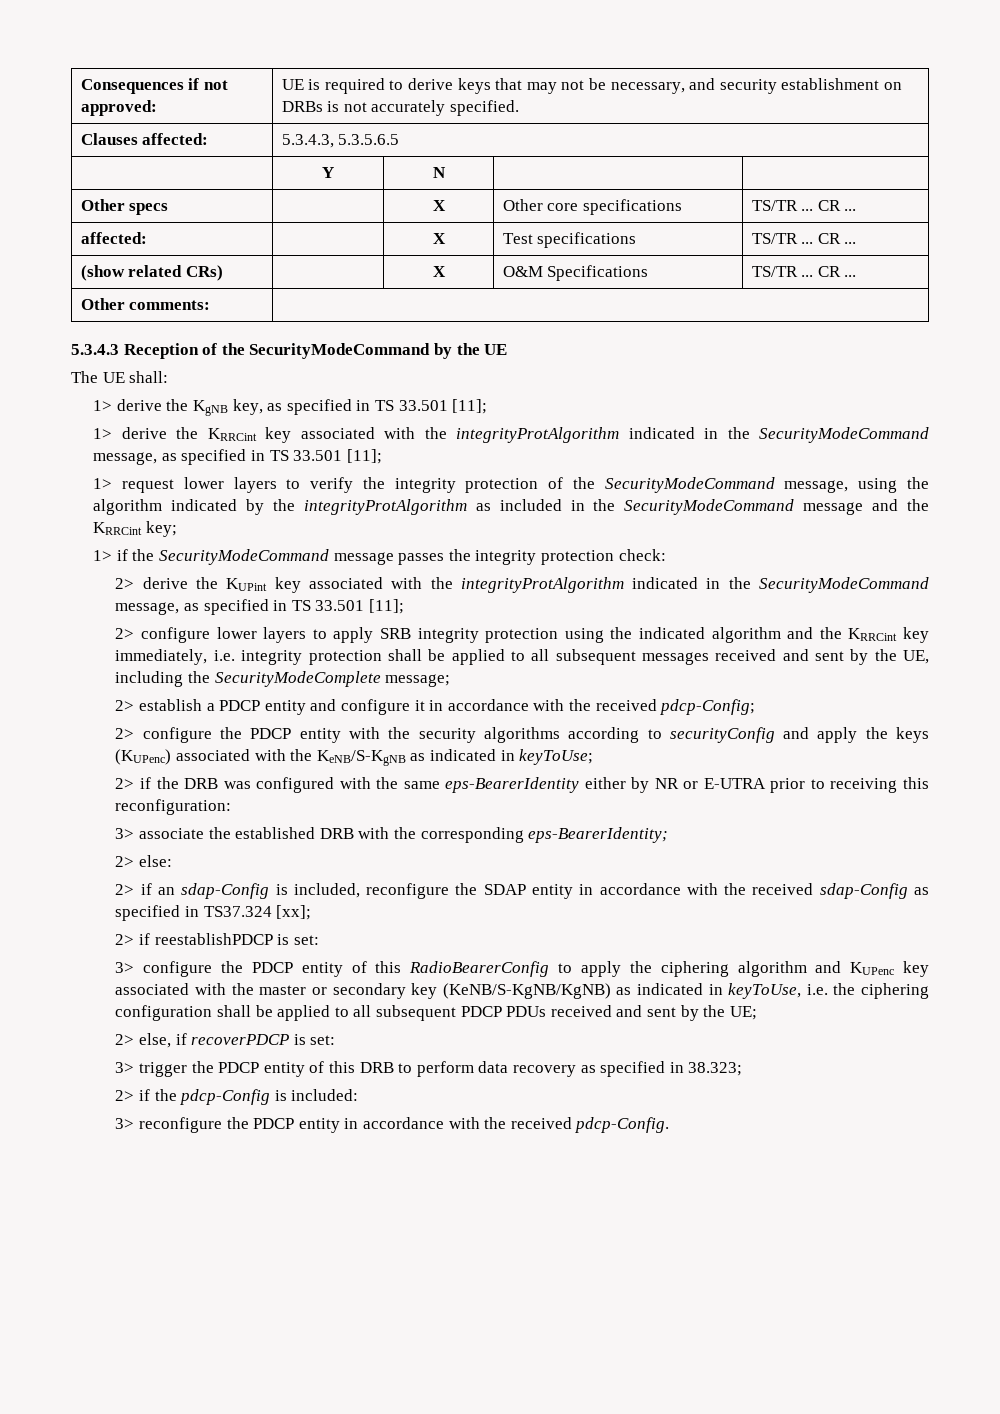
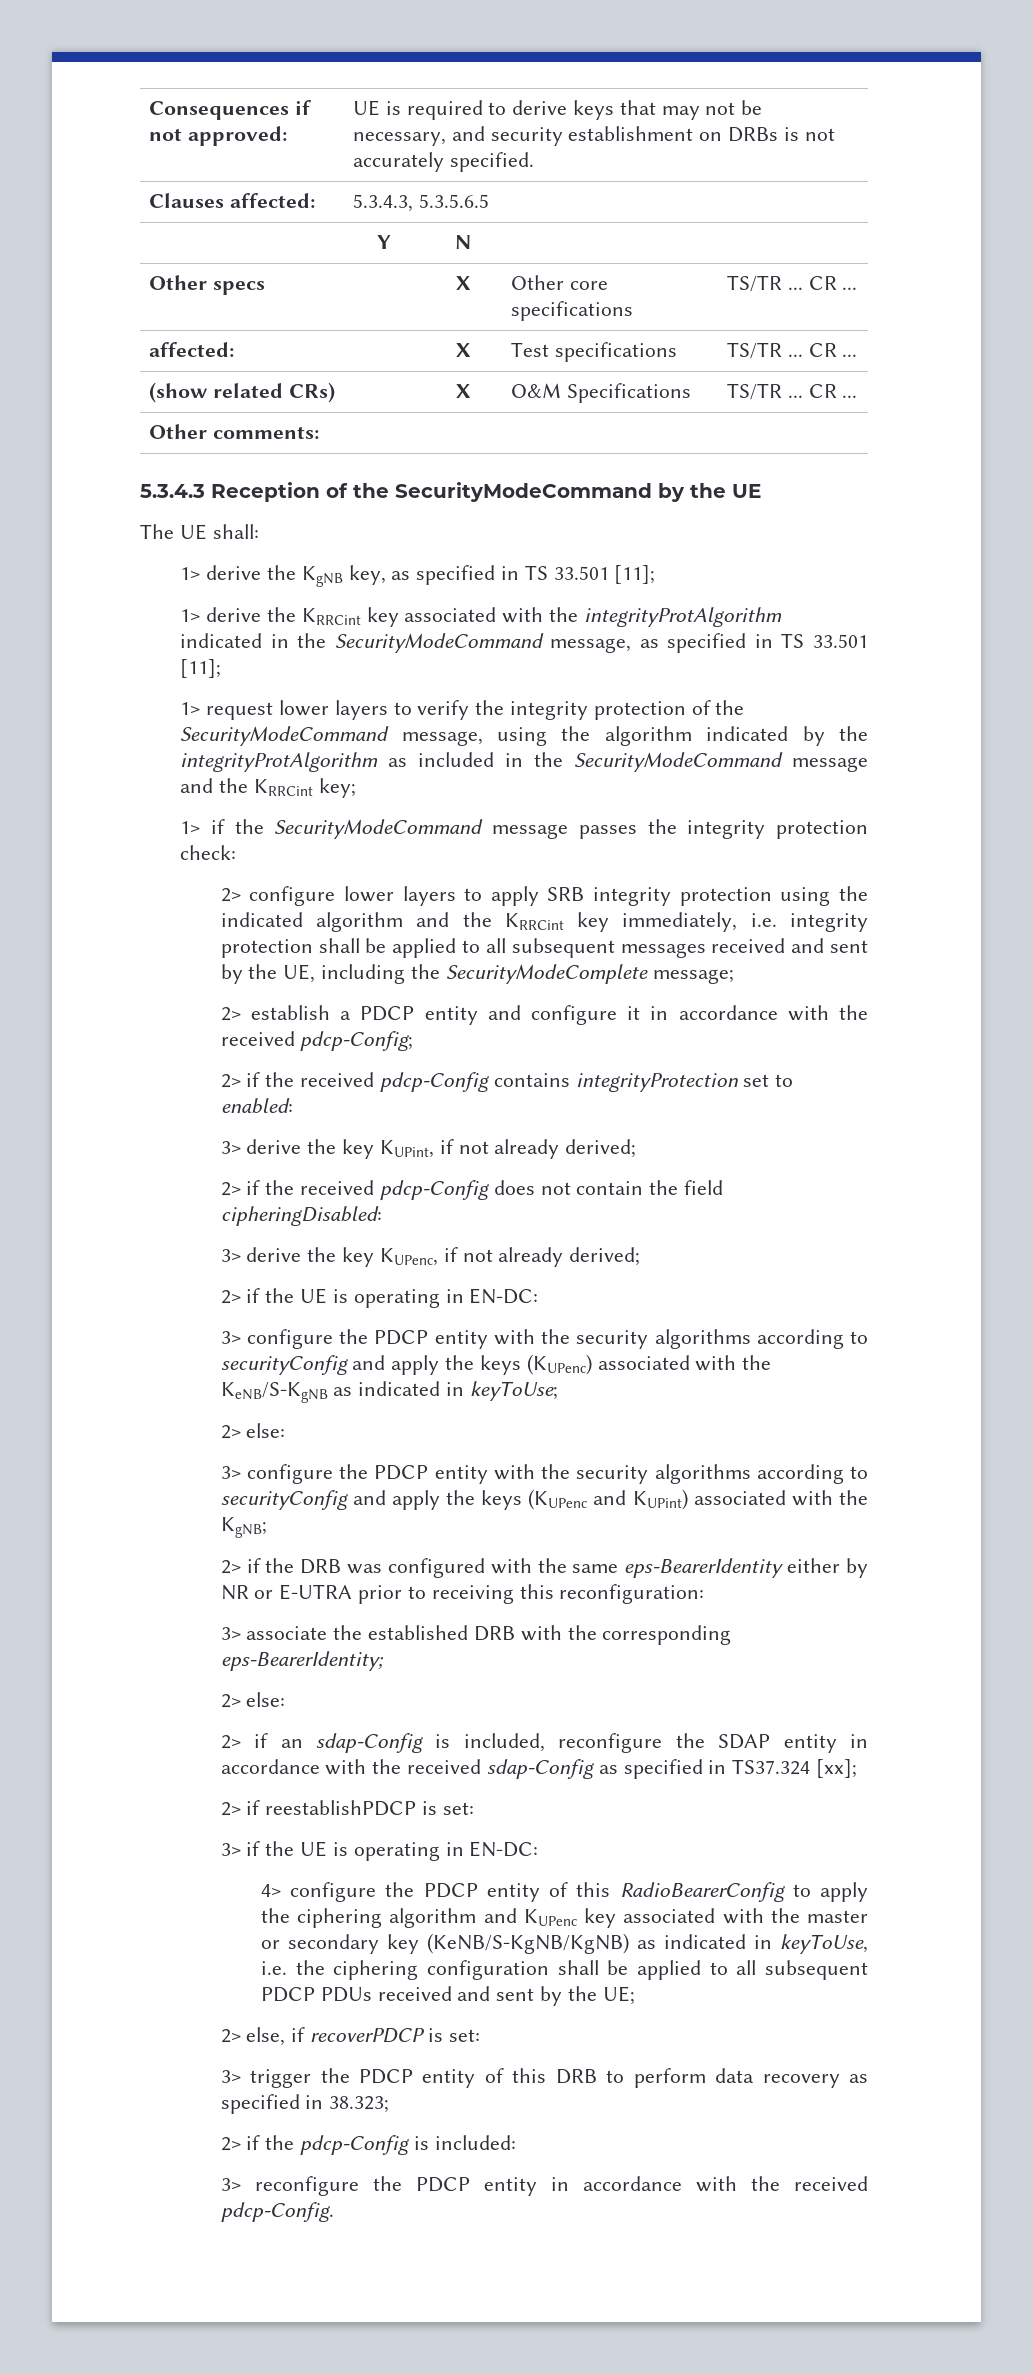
[115,577,930,593] [115,599,405,615] // 2> derive the KUPint key associated with the integrityProtAlgorithm indicated in the SecurityModeCommand message, as specified in TS 33.501 [11]; -> (237, 852) none
(135, 733) none -> [246,1072,794,1092] [220,1098,293,1114] [220,1139,637,1159] [220,1180,723,1200] [220,1206,382,1226] [220,1247,641,1267] [220,1288,539,1308] [220,1331,241,1344] if the received pdcp-Config contains integrityProtection set to enabled: // 3> derive the key KUPint, if not already derived; // 2> if the received pdcp-Config does not contain the field cipheringDisabled: // 3> derive the key KUPenc, if not already derived; // 2> if the UE is operating in EN-DC: // 3>
(594, 757) none -> [220,1423,286,1439] [220,1464,868,1484] [220,1489,869,1510] [220,1517,267,1538] // 2> else: // 3> configure the PDCP entity with the security algorithms according to securityConfig and apply the keys (KUPenc and KUPint) associated with the KgNB;
(135, 967) none -> [246,1841,539,1861] [261,1884,282,1897] if the UE is operating in EN-DC: // 4>

